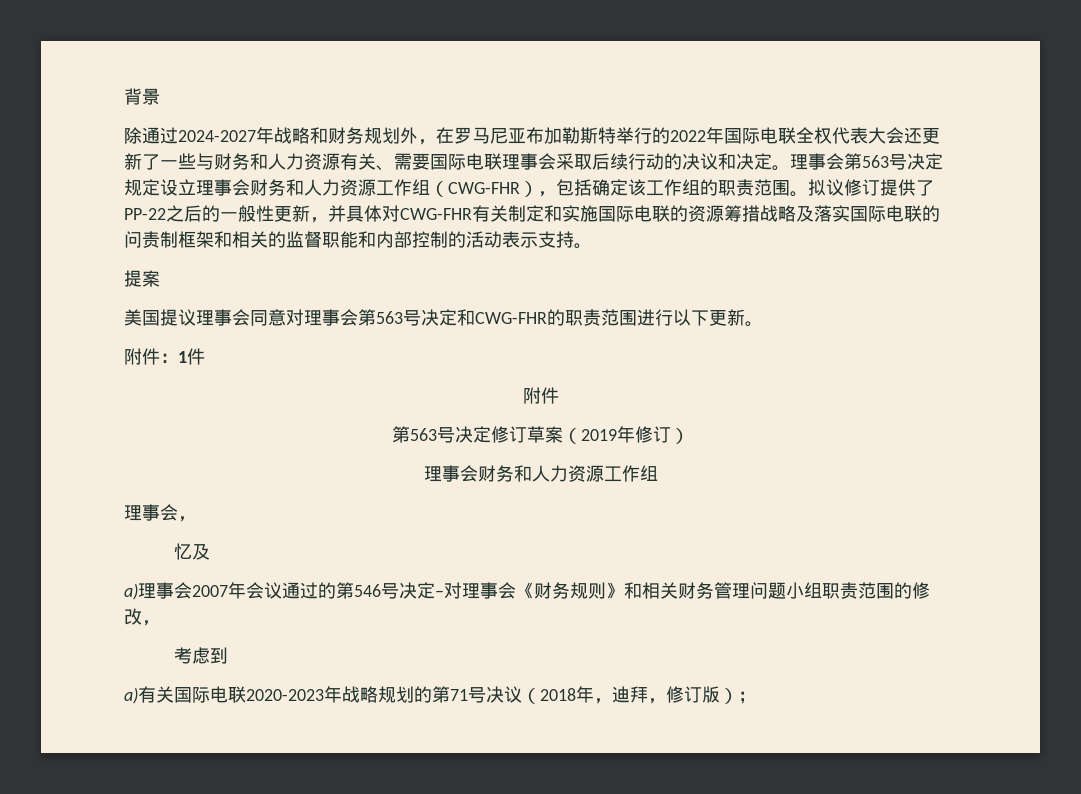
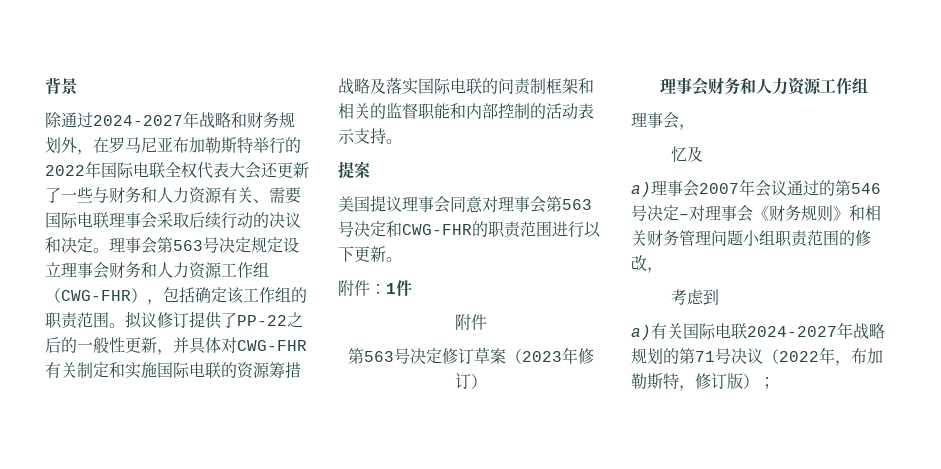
[581,429,617,441] 2019 -> [521,351,562,362] 2023
[246,689,324,701] 2020-2023 -> [747,326,837,337] 2024-2027
[540,686,648,704] 2018年，迪拜 -> [779,347,883,366] [631,373,679,390] 2022年，布加勒斯特

